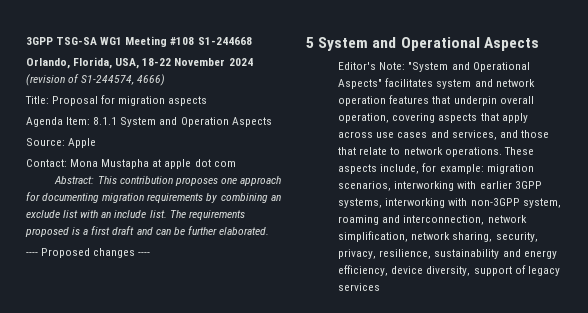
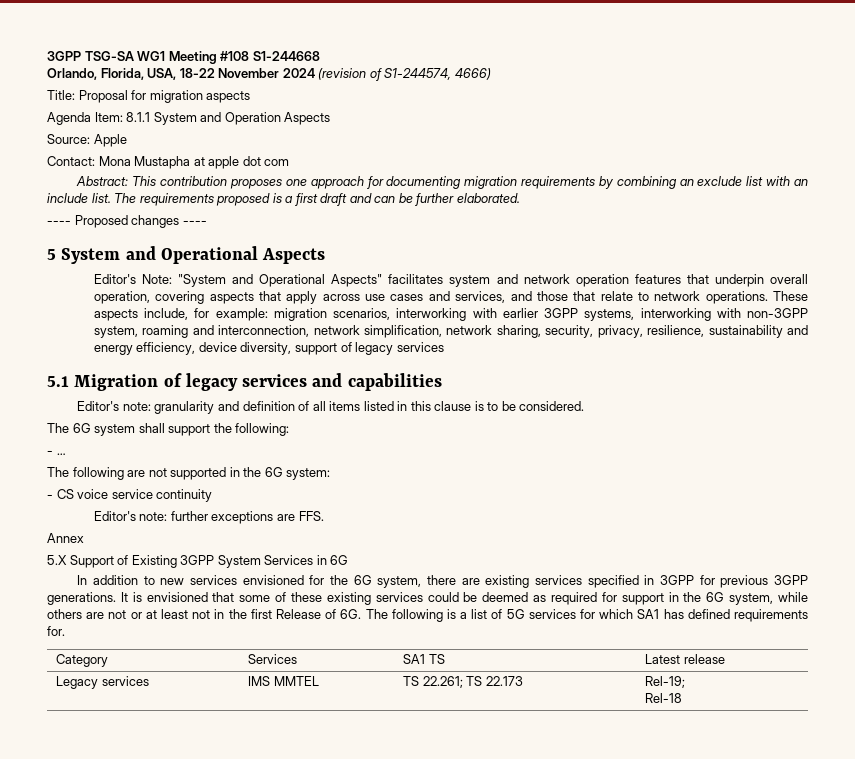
(381, 287) none -> [47,373,442,391] [77,401,585,414] [47,423,290,436] [47,450,66,455] [47,467,331,480] [47,489,213,502] [93,511,324,524] [47,533,84,543] [47,555,349,568] [77,575,808,588] [47,592,808,605] [47,609,808,622] [47,626,65,636] [56,654,109,667] [248,654,298,664] [403,654,445,664] [645,654,725,664] [56,676,149,689] [248,676,319,686] [403,676,523,688] [645,676,686,688] [645,693,683,703] // 5.1 Migration of legacy services and capabilities // Editor's note: granularity and definition of all items listed in this clause is to be considered. // The 6G system shall support the following: // - … // The following are not supported in the 6G system: // - CS voice service continuity // Editor's note: further exceptions are FFS. // Annex // 5.X Support of Existing 3GPP System Services in 6G // In addition to new services envisioned for the 6G system, there are existing services specified in 3GPP for previous 3GPP generations. It is envisioned that some of these existing services could be deemed as required for support in the 6G system, while others are not or at least not in the first Release of 6G. The following is a list of 5G services for which SA1 has defined requirements for. // Category | Services | SA1 TS | Latest release // Legacy services | IMS MMTEL | TS 22.261; TS 22.173 | Rel-19; // Rel-18

